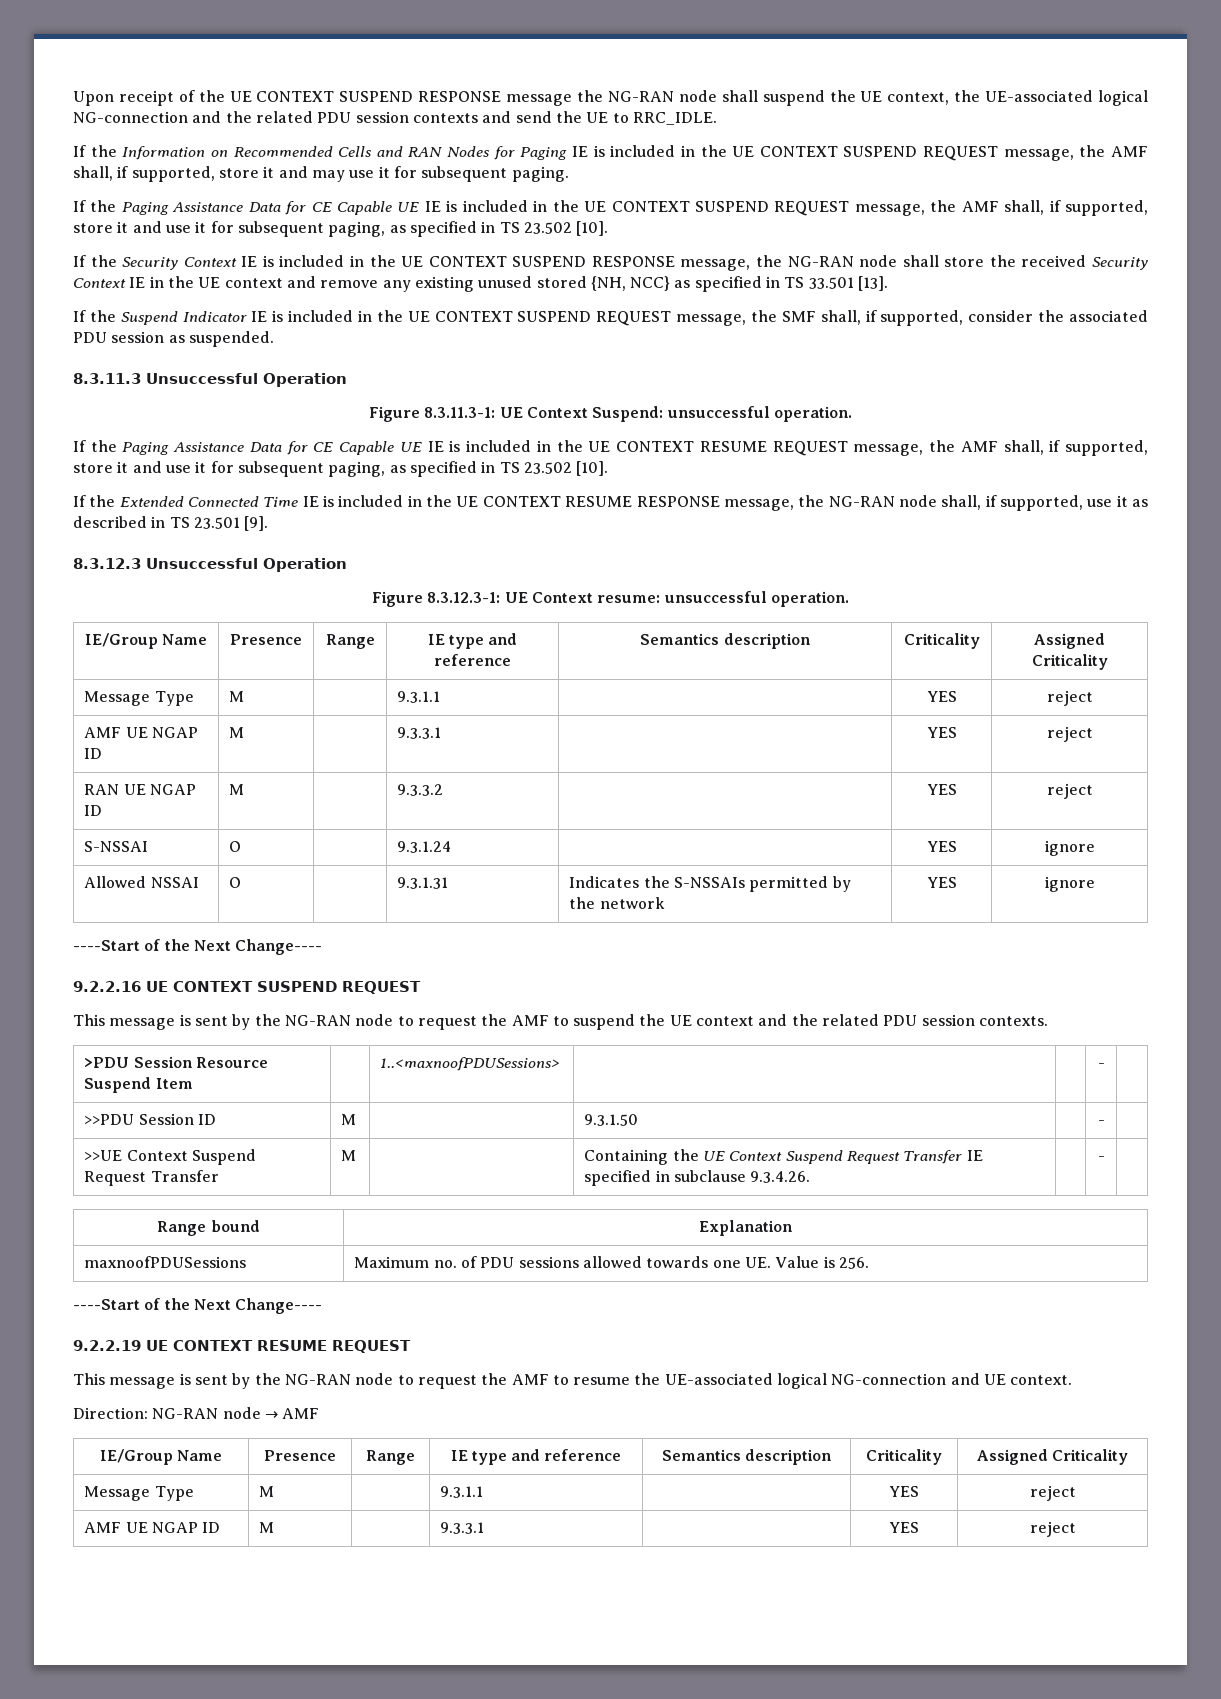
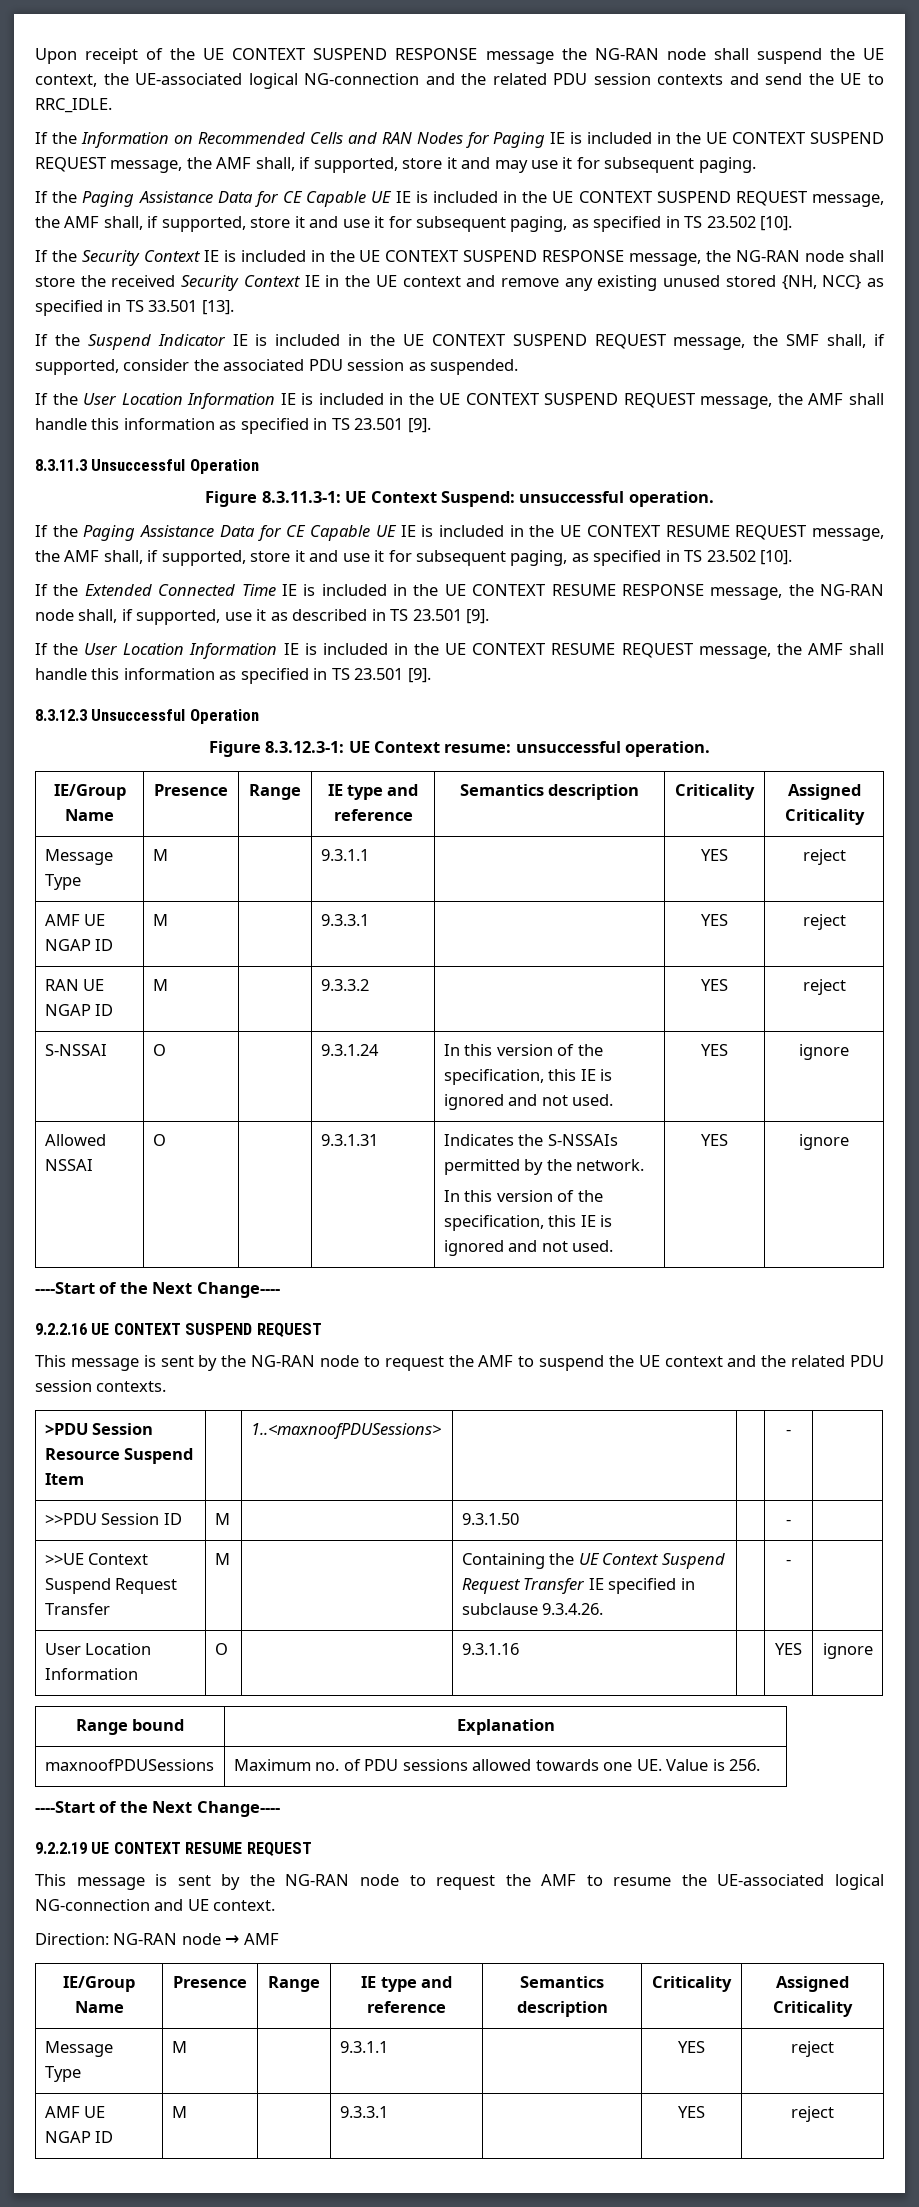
(274, 339) none -> [35,393,884,409] [35,418,431,434] // If the User Location Information IE is included in the UE CONTEXT SUSPEND REQUEST message, the AMF shall handle this information as specified in TS 23.501 [9].
(269, 523) none -> [35,643,885,659] [35,668,431,684] // If the User Location Information IE is included in the UE CONTEXT RESUME REQUEST message, the AMF shall handle this information as specified in TS 23.501 [9].
(452, 847) none -> [443,1044,603,1056] [443,1069,613,1085] [443,1094,614,1110] In this version of the specification, this IE is ignored and not used.
[599,897,665,909] network -> [576,1159,645,1171] [443,1190,603,1202] [443,1215,613,1231] [443,1240,614,1256] network. // In this version of the specification, this IE is ignored and not used.
(1105, 1158) none -> [44,1643,152,1655] [44,1668,138,1680] [214,1643,228,1655] [461,1643,519,1655] [775,1643,802,1655] [822,1643,873,1659] // User Location Information | O | | 9.3.1.16 | | YES | ignore

